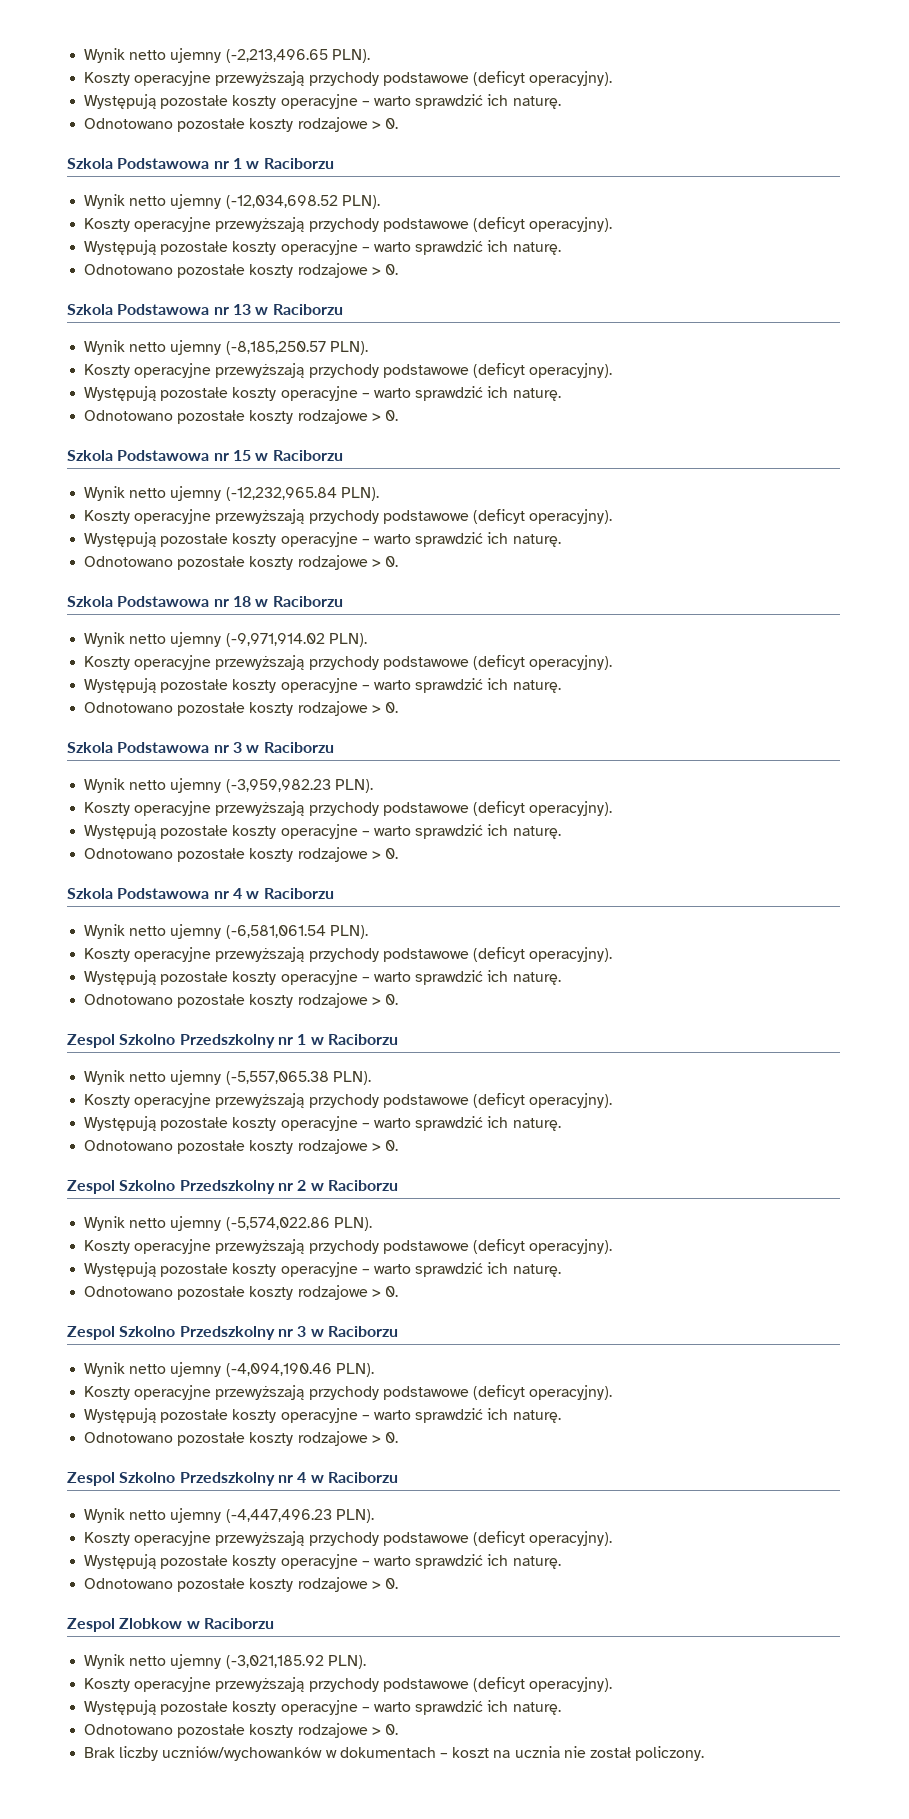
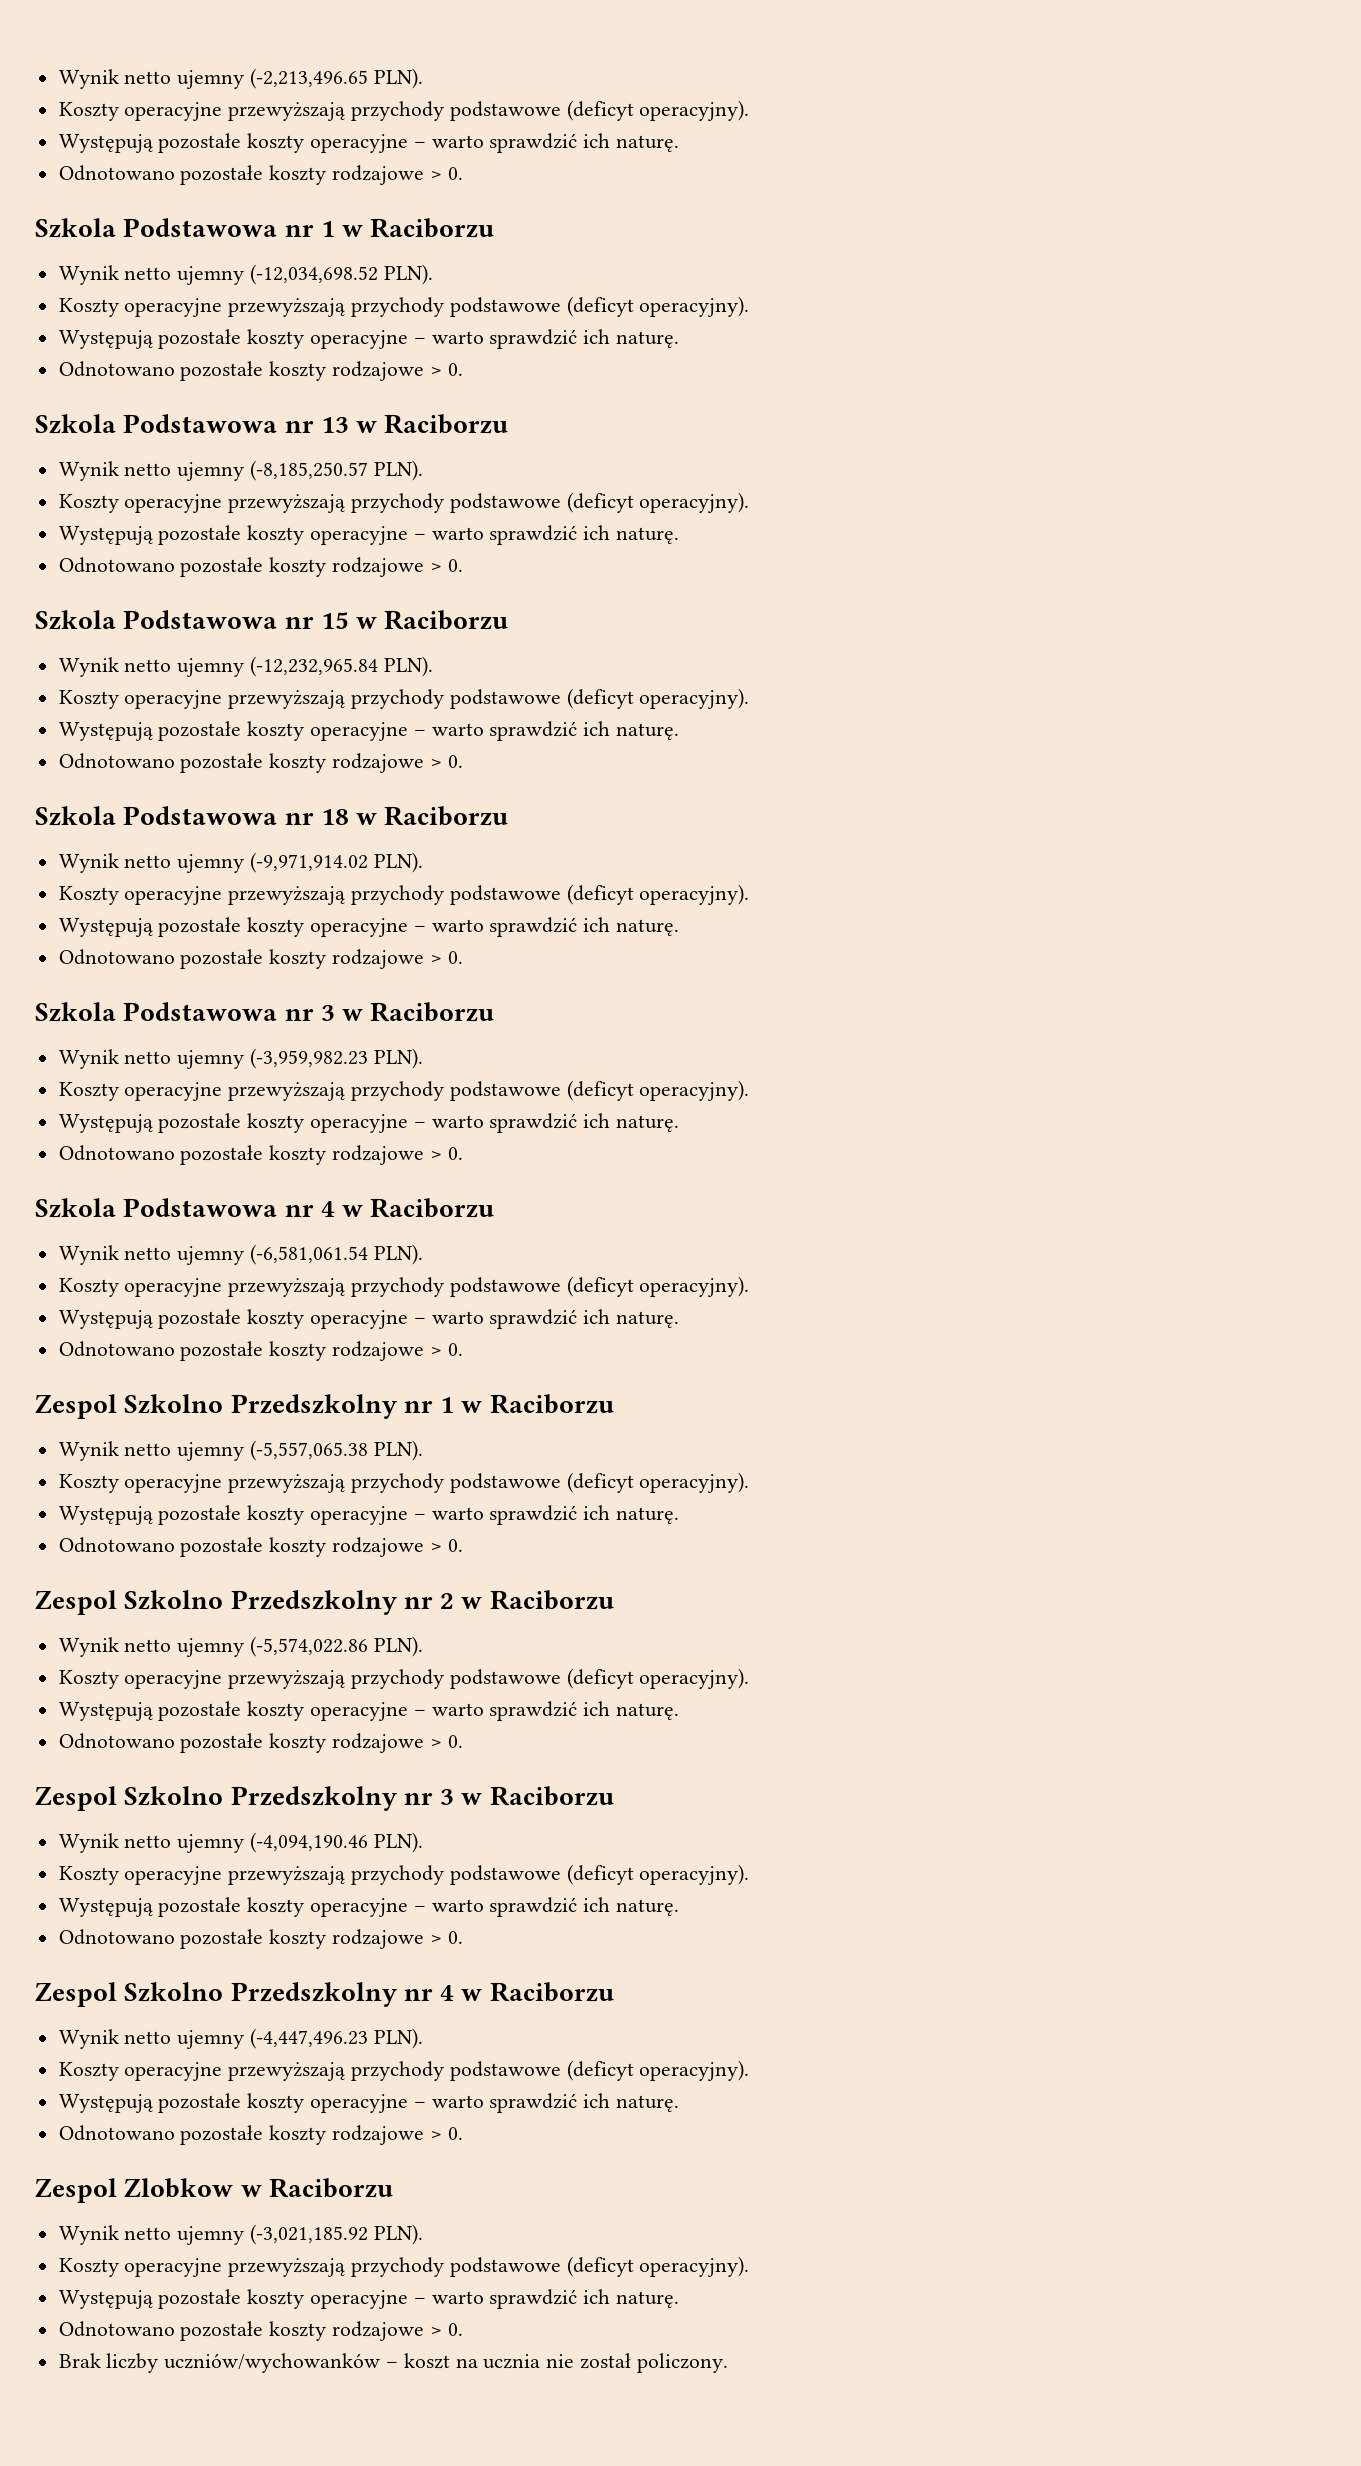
[325,1747,436,1758] w dokumentach -> (381, 2363) none

